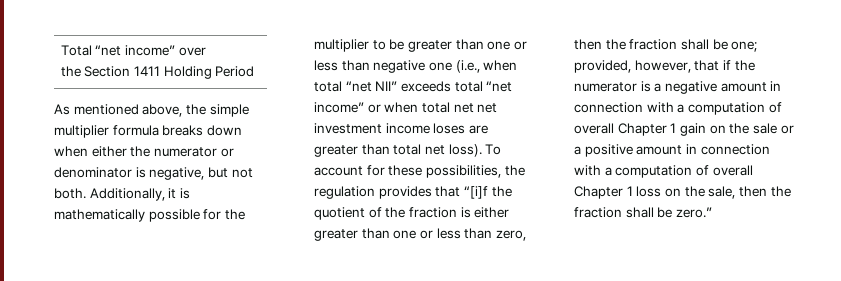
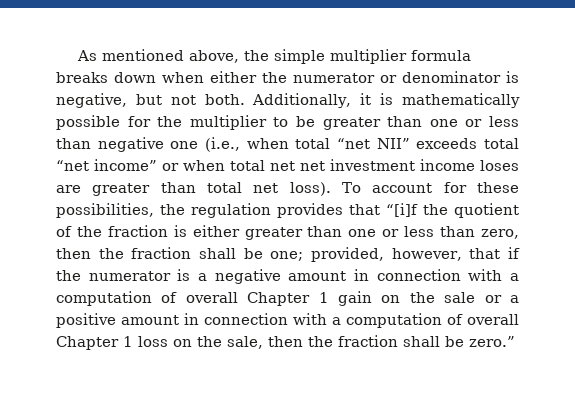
[60,45,206,56] [60,66,255,79] Total “net income” over // the Section 1411 Holding Period // -> (76, 55) none

